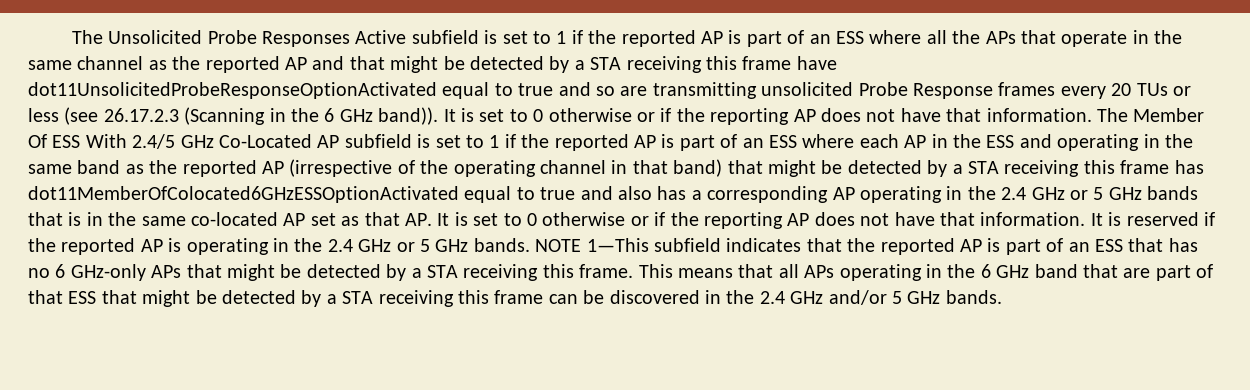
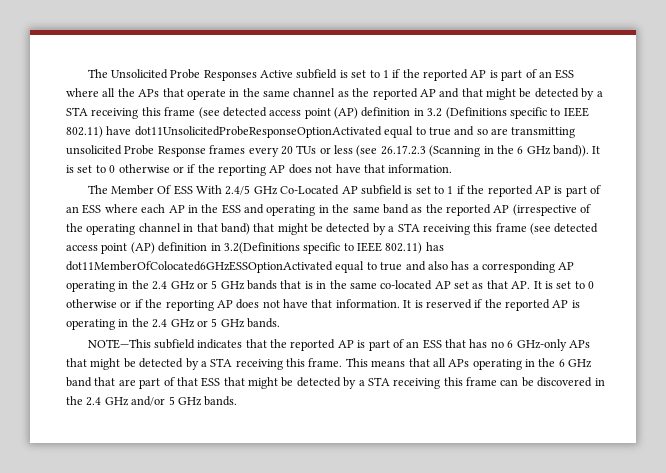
(792, 63) none -> [198,107,589,119] [66,126,103,138] (see detected access point (AP) definition in 3.2 (Definitions specific to IEEE 802.11)
(1092, 115) none -> (453, 168) //
(1170, 167) none -> [530,223,599,235] [66,242,423,254] (see detected access point (AP) definition in 3.2(Definitions specific to IEEE 802.11)
[535,238,649,252] NOTE 1—This -> [87,339,151,349] // NOTE—This

